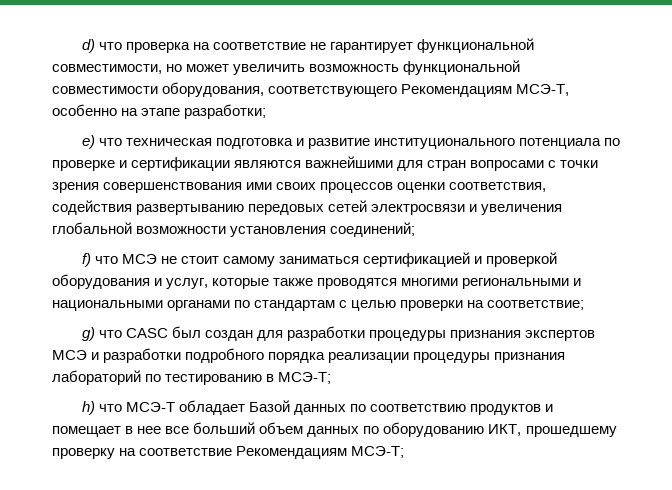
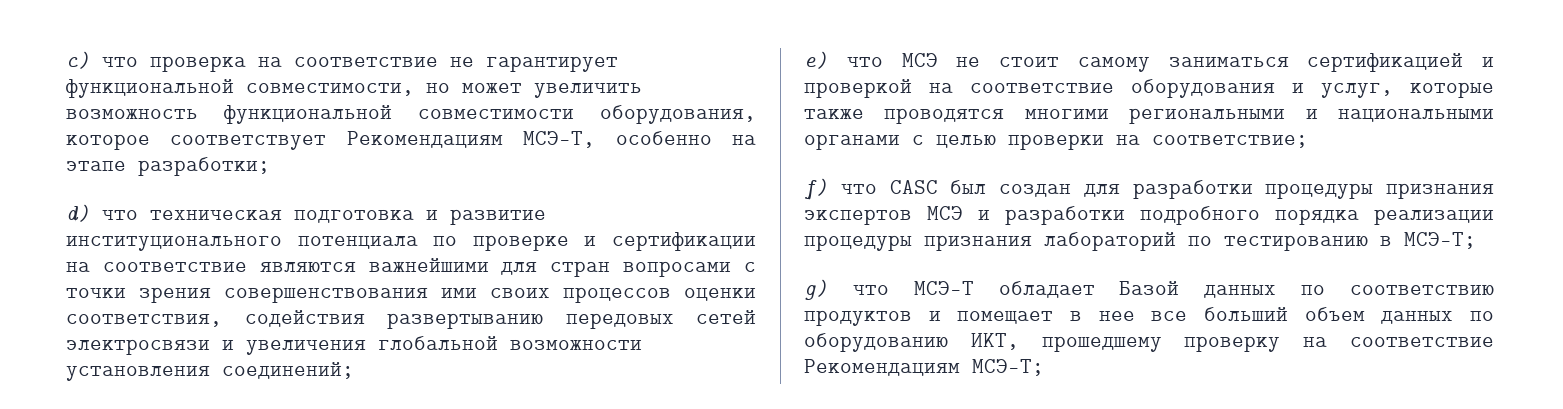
[81,39,95,53] d) -> [66,51,90,69] c)
[268,86,398,97] соответствующего -> [66,134,327,150] которое соответствует
[81,135,95,149] e) -> [66,204,90,222] d)
(231, 164) none -> [66,261,247,272] на соответствие
[81,253,91,267] f) -> [804,51,828,69] e)
(557, 259) none -> [929,82,1114,93] на соответствие
[234,300,336,311] по стандартам -> (900, 142) none
[81,327,95,341] g) -> [804,178,828,200] f)
[81,401,95,415] h) -> [804,279,828,300] g)

